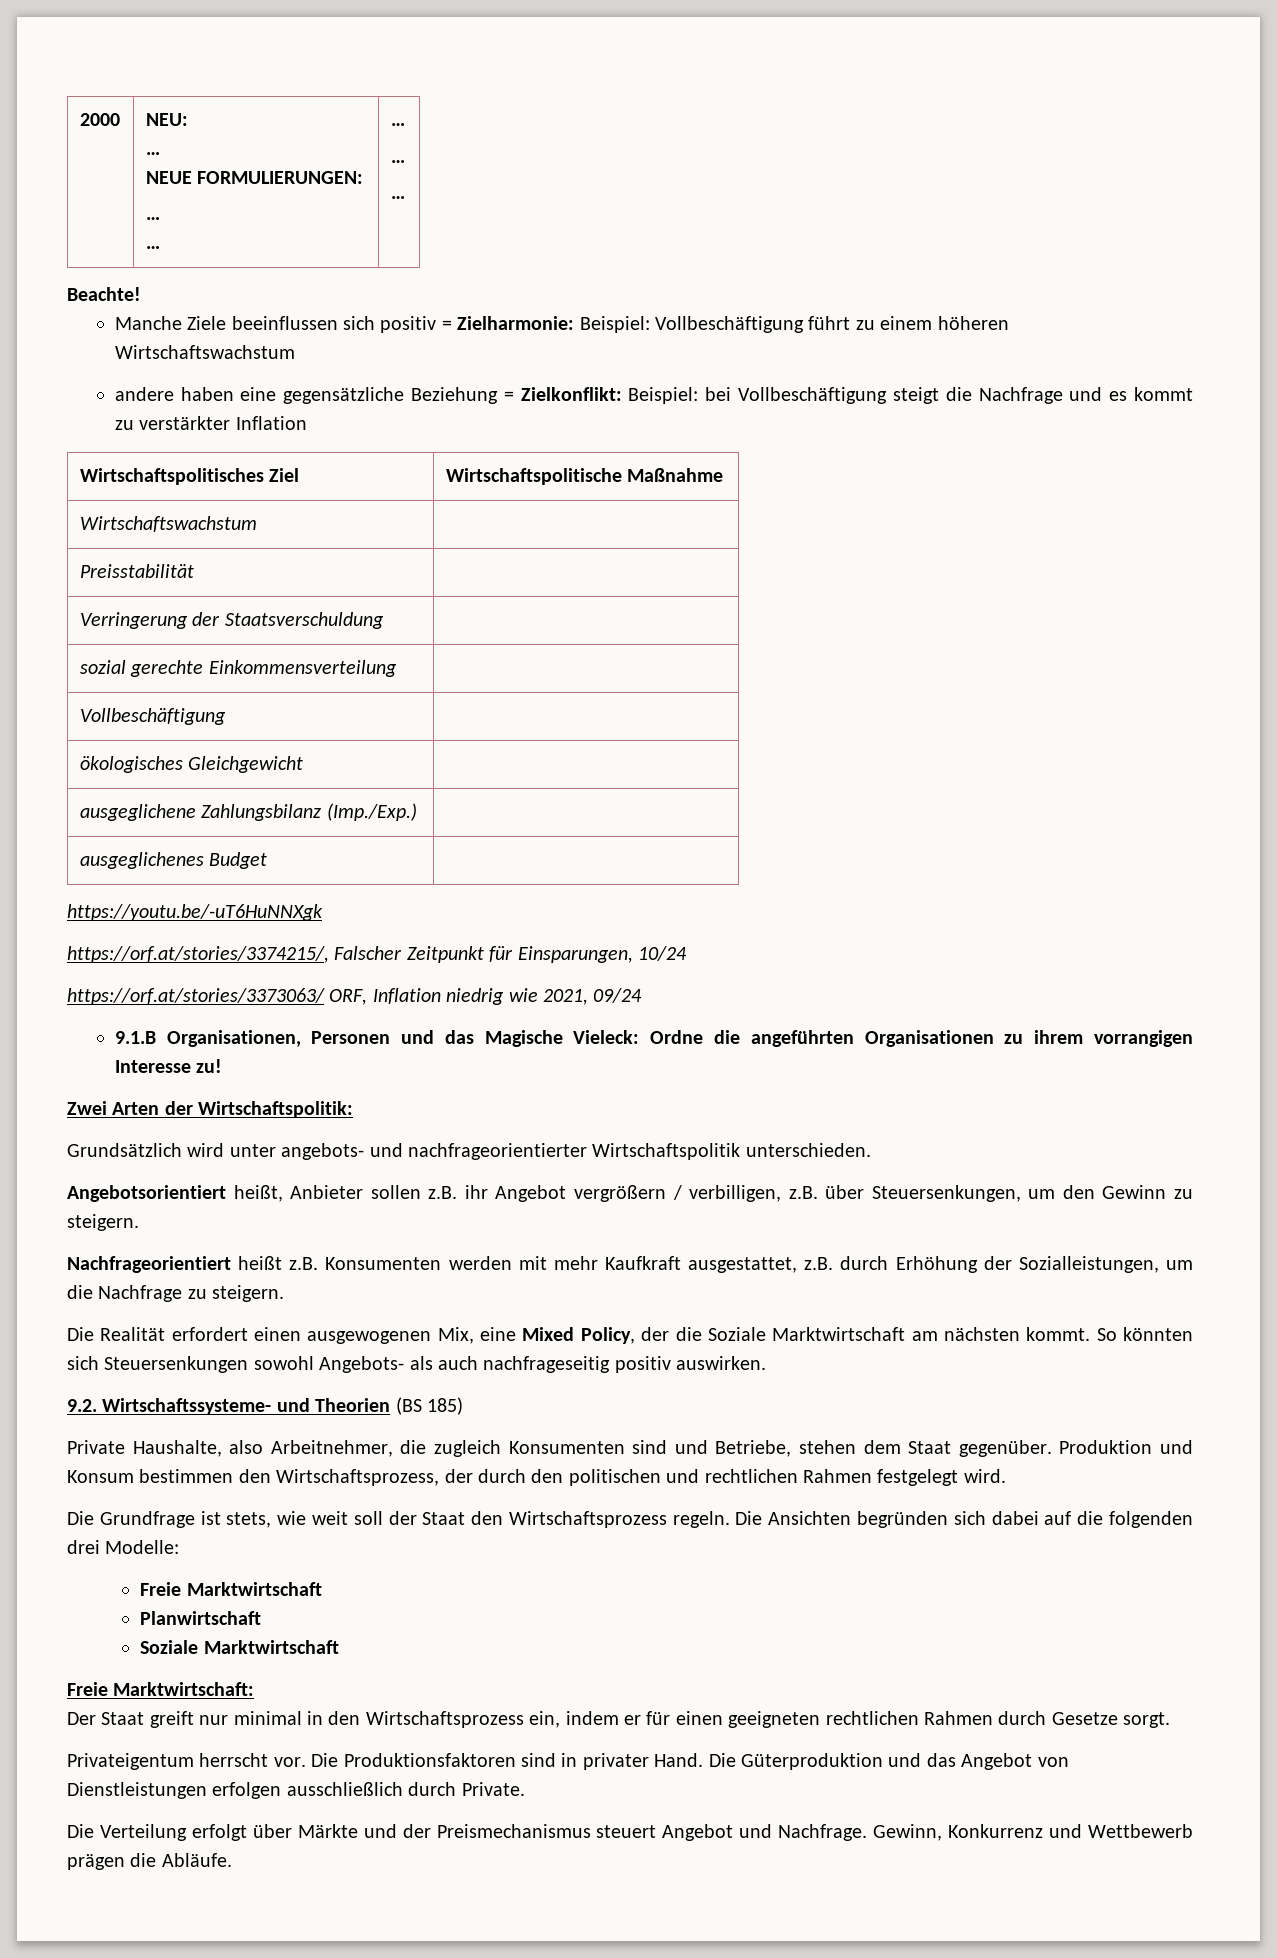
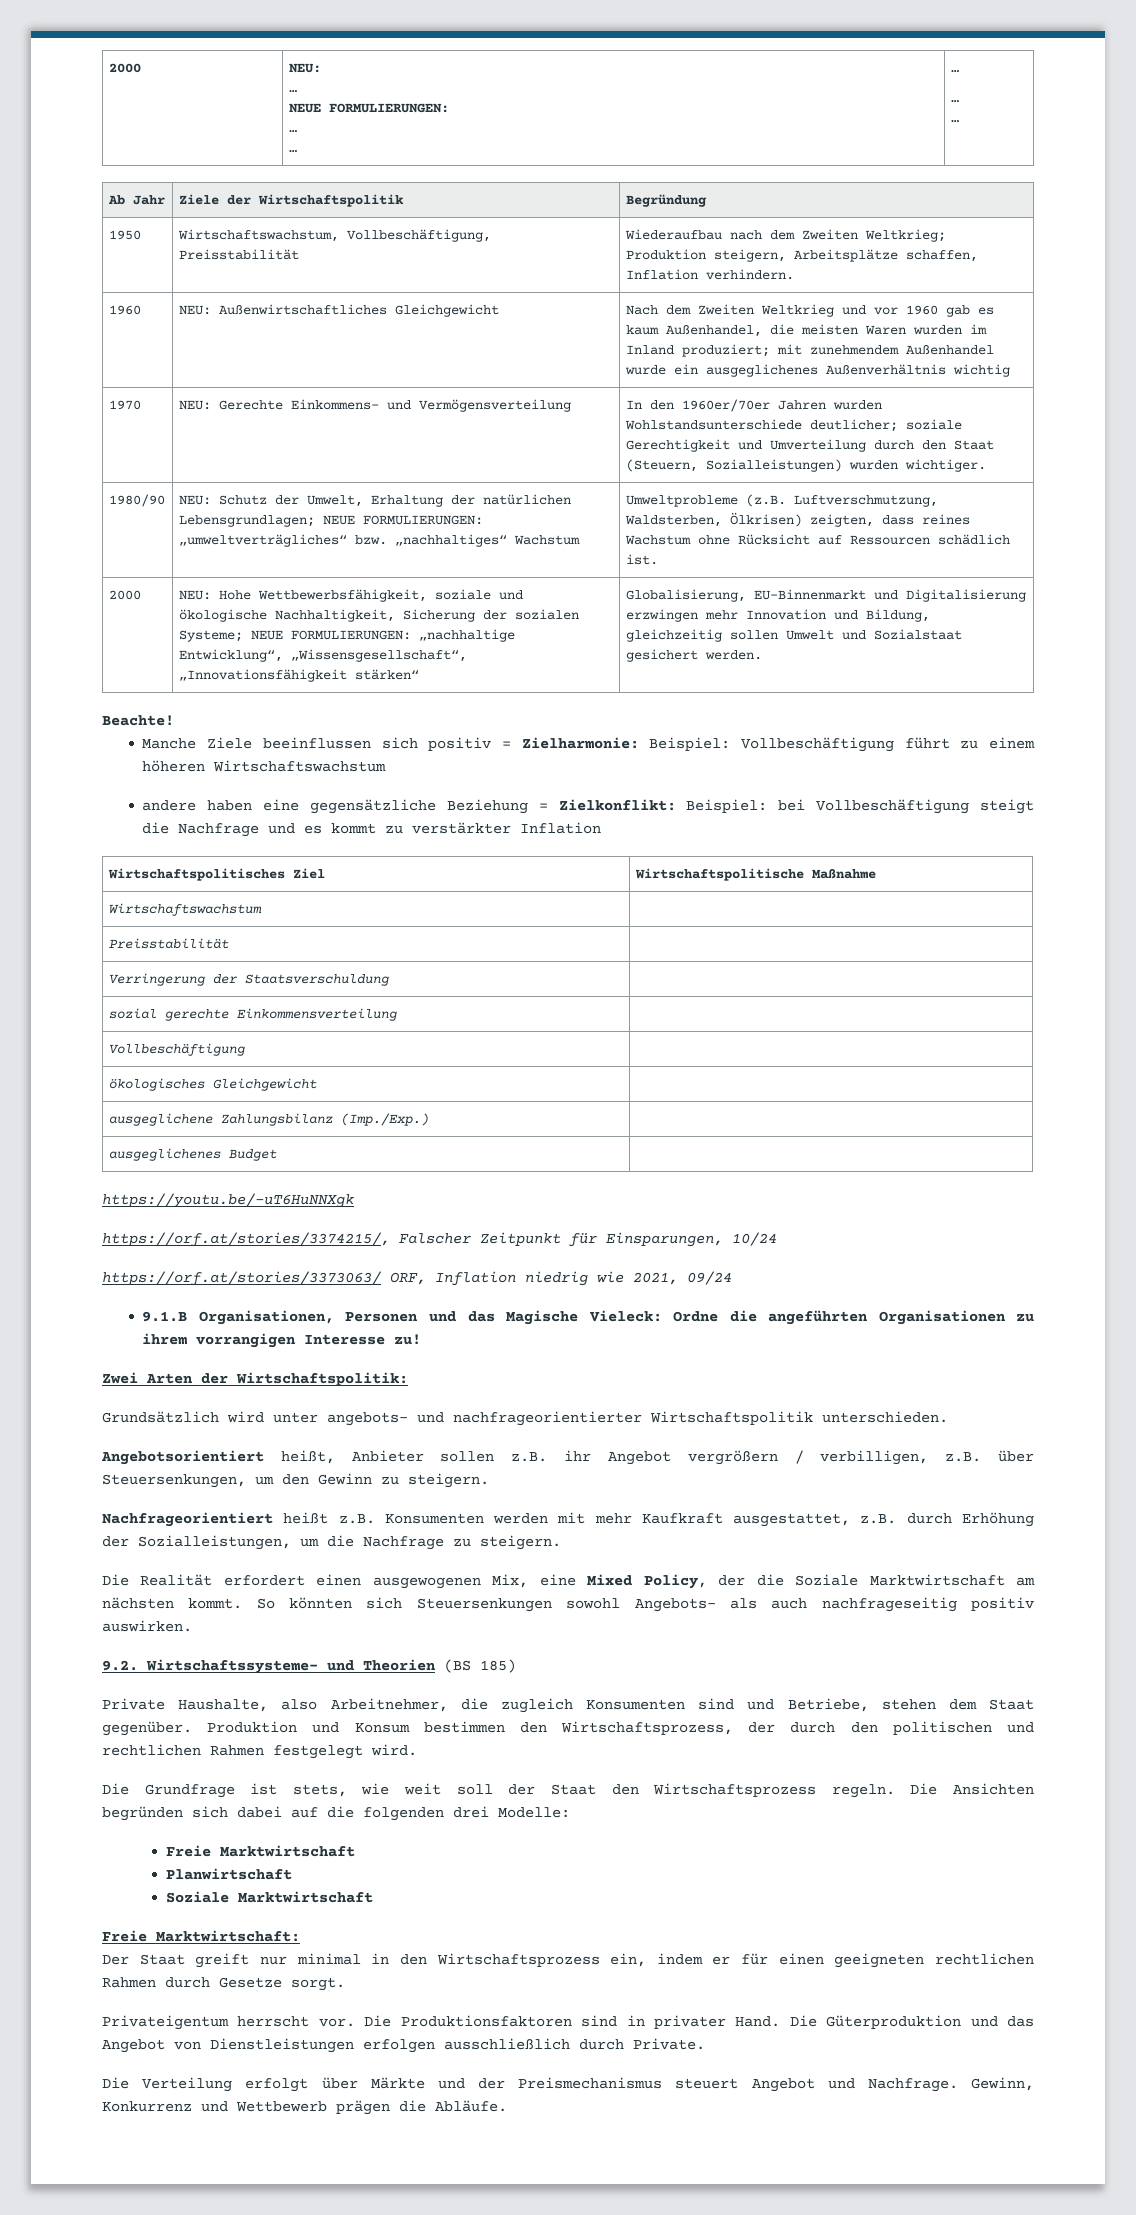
(405, 197) none -> [107,195,165,205] [178,194,403,207] [625,194,707,207] [108,230,141,240] [177,229,491,242] [178,249,299,260] [624,229,946,242] [625,249,978,262] [625,269,794,280] [108,305,141,315] [178,304,499,317] [625,304,994,317] [625,324,987,337] [625,344,994,357] [624,364,1010,377] [108,400,141,410] [178,399,571,412] [625,399,882,412] [624,419,962,432] [625,439,994,452] [625,459,986,472] [108,494,165,507] [178,494,571,507] [178,515,483,527] [178,534,580,547] [625,494,938,507] [624,512,970,527] [624,534,1010,545] [625,554,658,565] [108,590,141,600] [178,589,523,602] [178,609,579,622] [178,629,515,642] [178,649,467,662] [178,669,419,682] [625,589,1026,602] [625,609,930,622] [625,629,962,642] [625,649,762,662] // Ab Jahr | Ziele der Wirtschaftspolitik | Begründung // 1950 | Wirtschaftswachstum, Vollbeschäftigung, Preisstabilität | Wiederaufbau nach dem Zweiten Weltkrieg; Produktion steigern, Arbeitsplätze schaffen, Inflation verhindern. // 1960 | NEU: Außenwirtschaftliches Gleichgewicht | Nach dem Zweiten Weltkrieg und vor 1960 gab es kaum Außenhandel, die meisten Waren wurden im Inland produziert; mit zunehmendem Außenhandel wurde ein ausgeglichenes Außenverhältnis wichtig // 1970 | NEU: Gerechte Einkommens- und Vermögensverteilung | In den 1960er/70er Jahren wurden Wohlstandsunterschiede deutlicher; soziale Gerechtigkeit und Umverteilung durch den Staat (Steuern, Sozialleistungen) wurden wichtiger. // 1980/90 | NEU: Schutz der Umwelt, Erhaltung der natürlichen Lebensgrundlagen; NEUE FORMULIERUNGEN: „umweltverträgliches“ bzw. „nachhaltiges“ Wachstum | Umweltprobleme (z.B. Luftverschmutzung, Waldsterben, Ölkrisen) zeigten, dass reines Wachstum ohne Rücksicht auf Ressourcen schädlich ist. // 2000 | NEU: Hohe Wettbewerbsfähigkeit, soziale und ökologische Nachhaltigkeit, Sicherung der sozialen Systeme; NEUE FORMULIERUNGEN: „nachhaltige Entwicklung“, „Wissensgesellschaft“, „Innovationsfähigkeit stärken“ | Globalisierung, EU-Binnenmarkt und Digitalisierung erzwingen mehr Innovation und Bildung, gleichzeitig sollen Umwelt und Sozialstaat gesichert werden.

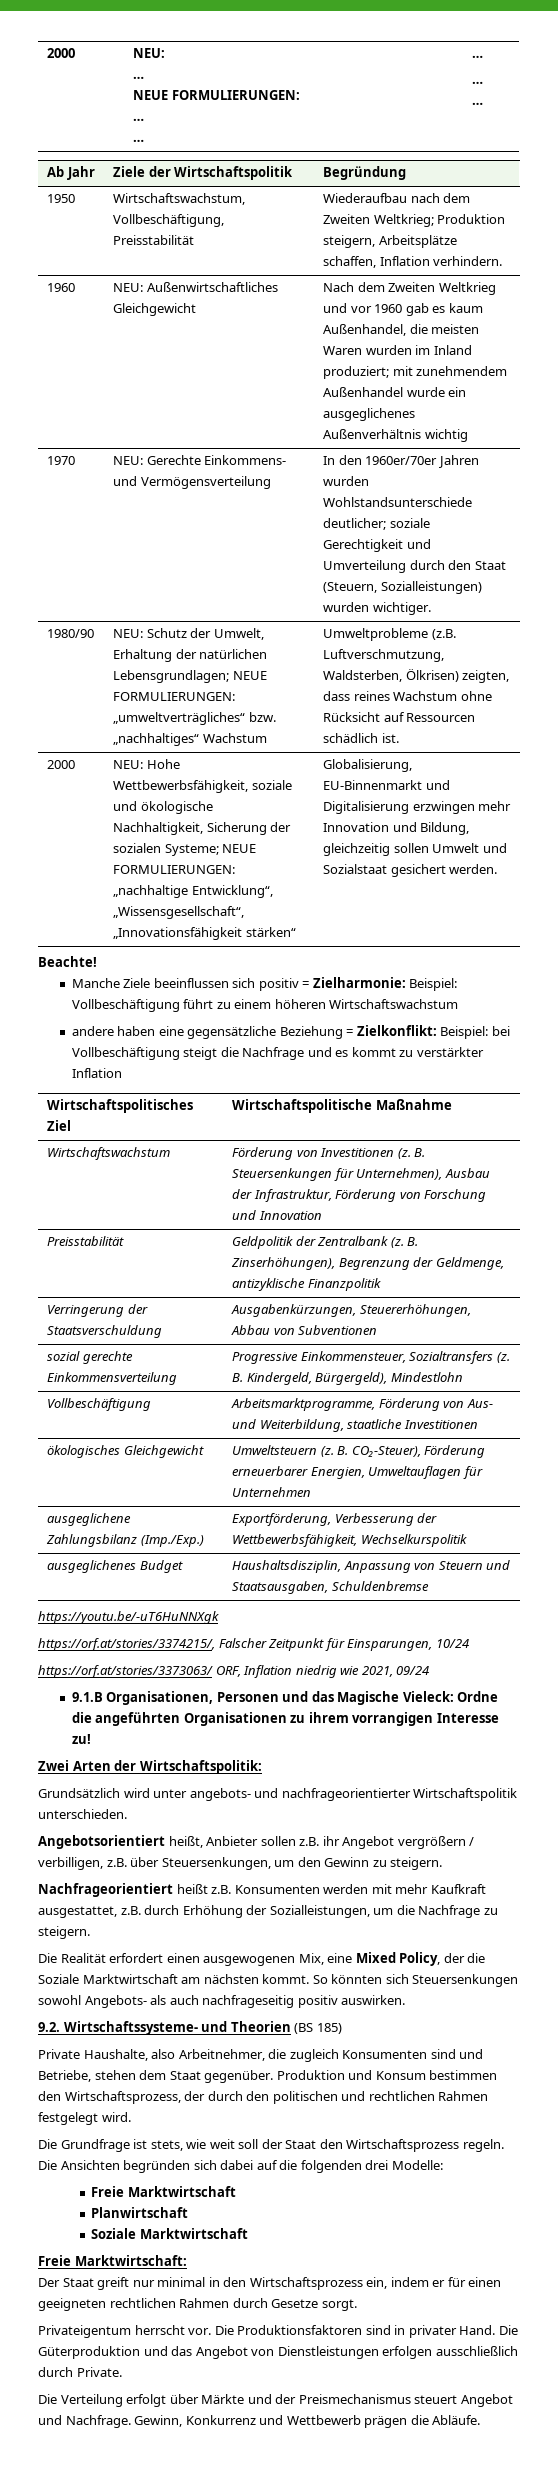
[108,938,229,949] [108,973,389,986] [108,1008,397,1021] [108,1043,245,1056] [108,1078,317,1091] [108,1113,429,1126] [108,1148,277,1161] // Preisstabilität | // Verringerung der Staatsverschuldung | // sozial gerechte Einkommensverteilung | // Vollbeschäftigung | // ökologisches Gleichgewicht | // ausgeglichene Zahlungsbilanz (Imp./Exp.) | // ausgeglichenes Budget | -> [232,1147,426,1160] [232,1168,490,1181] [232,1189,487,1202] [232,1210,322,1220] [47,1236,125,1246] [232,1236,419,1249] [231,1257,504,1270] [232,1278,381,1291] [47,1304,148,1317] [47,1325,163,1338] [231,1304,471,1317] [231,1325,378,1335] [47,1351,133,1364] [47,1372,178,1385] [232,1351,510,1364] [232,1372,463,1385] [47,1398,152,1411] [231,1398,493,1411] [232,1419,478,1432] [47,1445,204,1458] [232,1445,486,1458] [232,1466,483,1479] [232,1487,312,1497] [47,1513,132,1526] [46,1534,204,1547] [232,1513,438,1526] [232,1534,467,1547] [47,1560,183,1573] [232,1560,511,1573] [232,1581,429,1594] Förderung von Investitionen (z. B. Steuersenkungen für Unternehmen), Ausbau der Infrastruktur, Förderung von Forschung und Innovation // Preisstabilität | Geldpolitik der Zentralbank (z. B. Zinserhöhungen), Begrenzung der Geldmenge, antizyklische Finanzpolitik // Verringerung der Staatsverschuldung | Ausgabenkürzungen, Steuererhöhungen, Abbau von Subventionen // sozial gerechte Einkommensverteilung | Progressive Einkommensteuer, Sozialtransfers (z. B. Kindergeld, Bürgergeld), Mindestlohn // Vollbeschäftigung | Arbeitsmarktprogramme, Förderung von Aus- und Weiterbildung, staatliche Investitionen // ökologisches Gleichgewicht | Umweltsteuern (z. B. CO₂-Steuer), Förderung erneuerbarer Energien, Umweltauflagen für Unternehmen // ausgeglichene Zahlungsbilanz (Imp./Exp.) | Exportförderung, Verbesserung der Wettbewerbsfähigkeit, Wechselkurspolitik // ausgeglichenes Budget | Haushaltsdisziplin, Anpassung von Steuern und Staatsausgaben, Schuldenbremse

